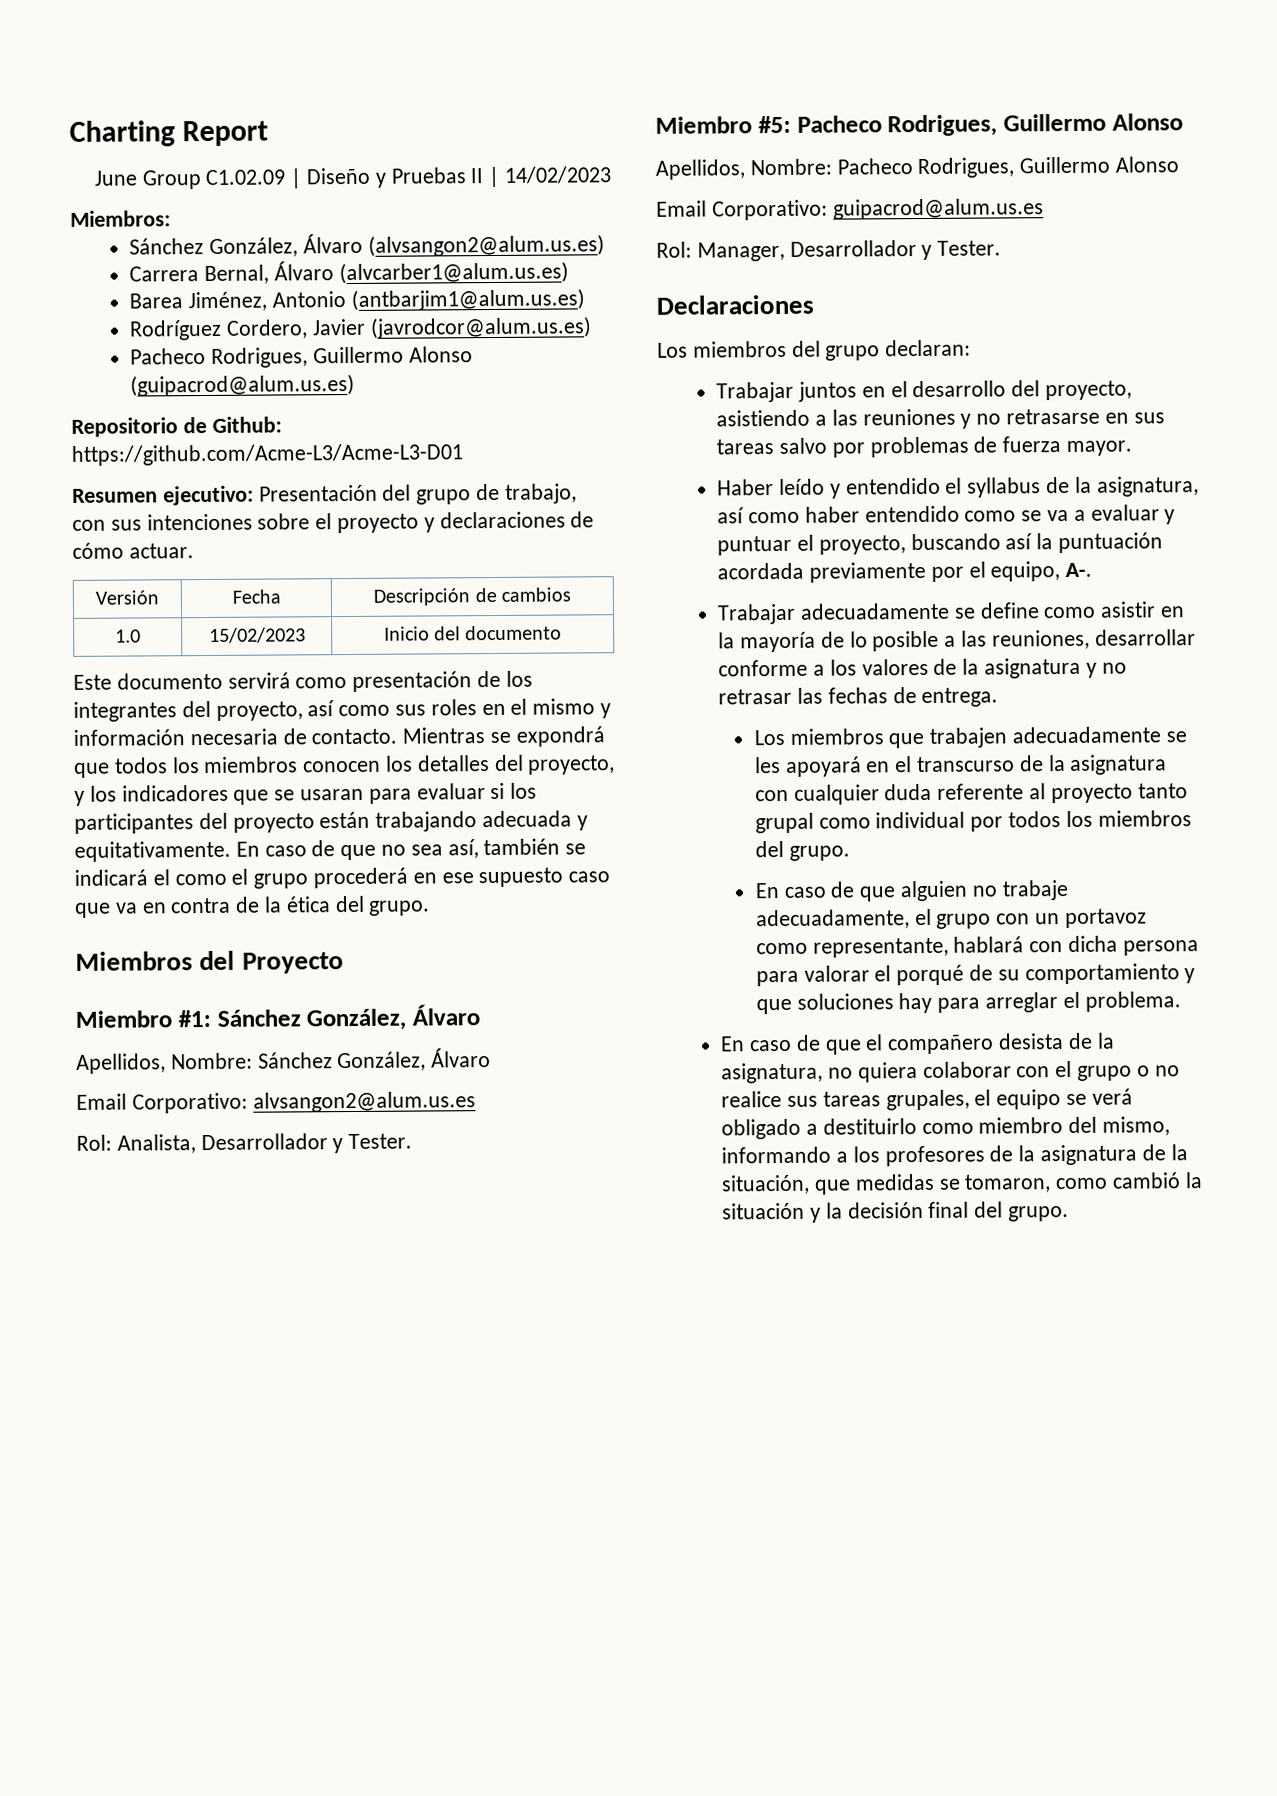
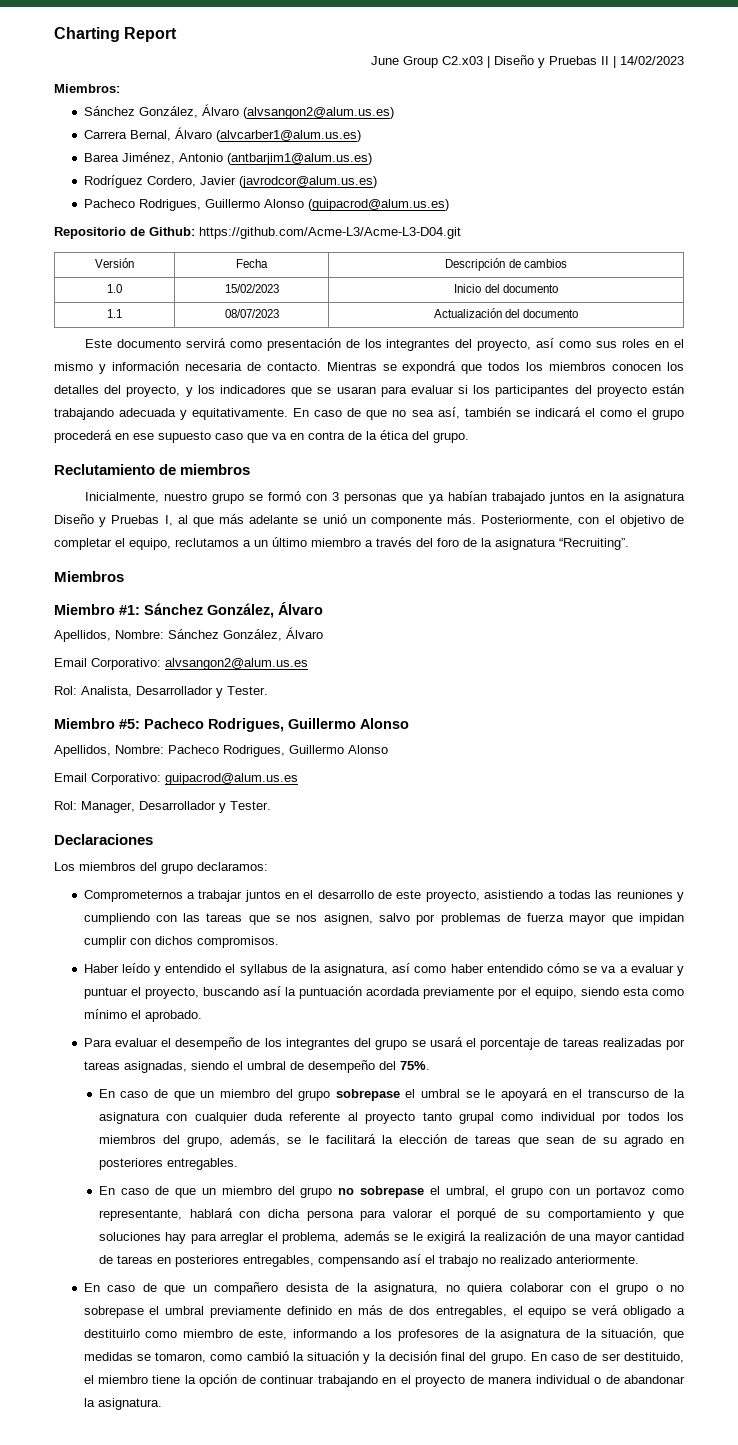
[205,169,287,186] C1.02.09 -> [442,56,483,65] C2.x03
[71,443,463,466] [72,483,577,506] [72,511,595,534] [72,542,194,559] https://github.com/Acme-L3/Acme-L3-D01 // Resumen ejecutivo: Presentación del grupo de trabajo, con sus intenciones sobre el proyecto y declaraciones de cómo actuar. -> [199,227,461,239] https://github.com/Acme-L3/Acme-L3-D04.git
(563, 633) none -> [107,309,122,318] [224,309,279,318] [433,308,579,318] // 1.1 | 08/07/2023 | Actualización del documento
(431, 908) none -> [54,464,251,475] [84,491,685,504] [54,514,684,527] [54,537,629,550] // Reclutamiento de miembros // Inicialmente, nuestro grupo se formó con 3 personas que ya habían trabajado juntos en la asignatura Diseño y Pruebas I, al que más adelante se unió un componente más. Posteriormente, con el objetivo de completar el equipo, reclutamos a un último miembro a través del foro de la asignatura “Recruiting”.
[199,950,344,974] del Proyecto -> (124, 576) none
[885,339,972,357] [716,381,795,403] declaran: // Trabajar -> [197,862,268,871] [83,890,243,902] declaramos: // Comprometernos a trabajar
[1011,380,1041,397] del -> [378,890,422,899] de este
(828, 420) none -> [558,890,591,899] todas
[976,408,1165,425] [716,439,775,455] no retrasarse en sus tareas -> [83,913,373,925] cumpliendo con las tareas que se nos asignen,
[1066,440,1133,456] mayor. -> [569,913,684,925] [83,936,279,948] mayor que impidan cumplir con dichos compromisos.
[964,510,1017,522] como -> [547,963,580,973] cómo
[1065,562,1093,578] [717,601,1186,625] [718,629,1196,653] [718,657,1127,679] [718,687,999,708] [753,726,1187,749] [754,757,781,774] A-. // Trabajar adecuadamente se define como asistir en la mayoría de lo posible a las reuniones, desarrollar conforme a los valores de la asignatura y no retrasar las fechas de entrega. // Los miembros que trabajen adecuadamente se les -> [580,987,684,996] [83,1009,202,1022] [83,1037,685,1050] [83,1060,430,1073] [98,1089,496,1101] siendo esta como mínimo el aprobado. // Para evaluar el desempeño de los integrantes del grupo se usará el porcentaje de tareas realizadas por tareas asignadas, siendo el umbral de desempeño del 75%. // En caso de que un miembro del grupo sobrepase el umbral se le
[788,845,850,861] [754,880,1069,902] [755,909,910,930] grupo. // En caso de que alguien no trabaje adecuadamente, -> [187,1134,684,1147] [98,1158,238,1170] [98,1186,490,1198] grupo, además, se le facilitará la elección de tareas que sean de su agrado en posteriores entregables. // En caso de que un miembro del grupo no sobrepase el umbral,
[1084,991,1181,1012] [720,1034,884,1055] problema. // En caso de que el -> [282,1231,684,1244] [98,1254,639,1267] [83,1283,207,1295] problema, además se le exigirá la realización de una mayor cantidad de tareas en posteriores entregables, compensando así el trabajo no realizado anteriormente. // En caso de que un
[721,1089,970,1111] realice sus tareas grupales, -> [83,1305,507,1318] sobrepase el umbral previamente definido en más de dos entregables,
[1068,1116,1171,1136] del mismo, -> [238,1329,288,1340] de este,
(1070, 1214) none -> [530,1352,685,1363] [83,1374,685,1387] [83,1398,162,1410] En caso de ser destituido, el miembro tiene la opción de continuar trabajando en el proyecto de manera individual o de abandonar la asignatura.

